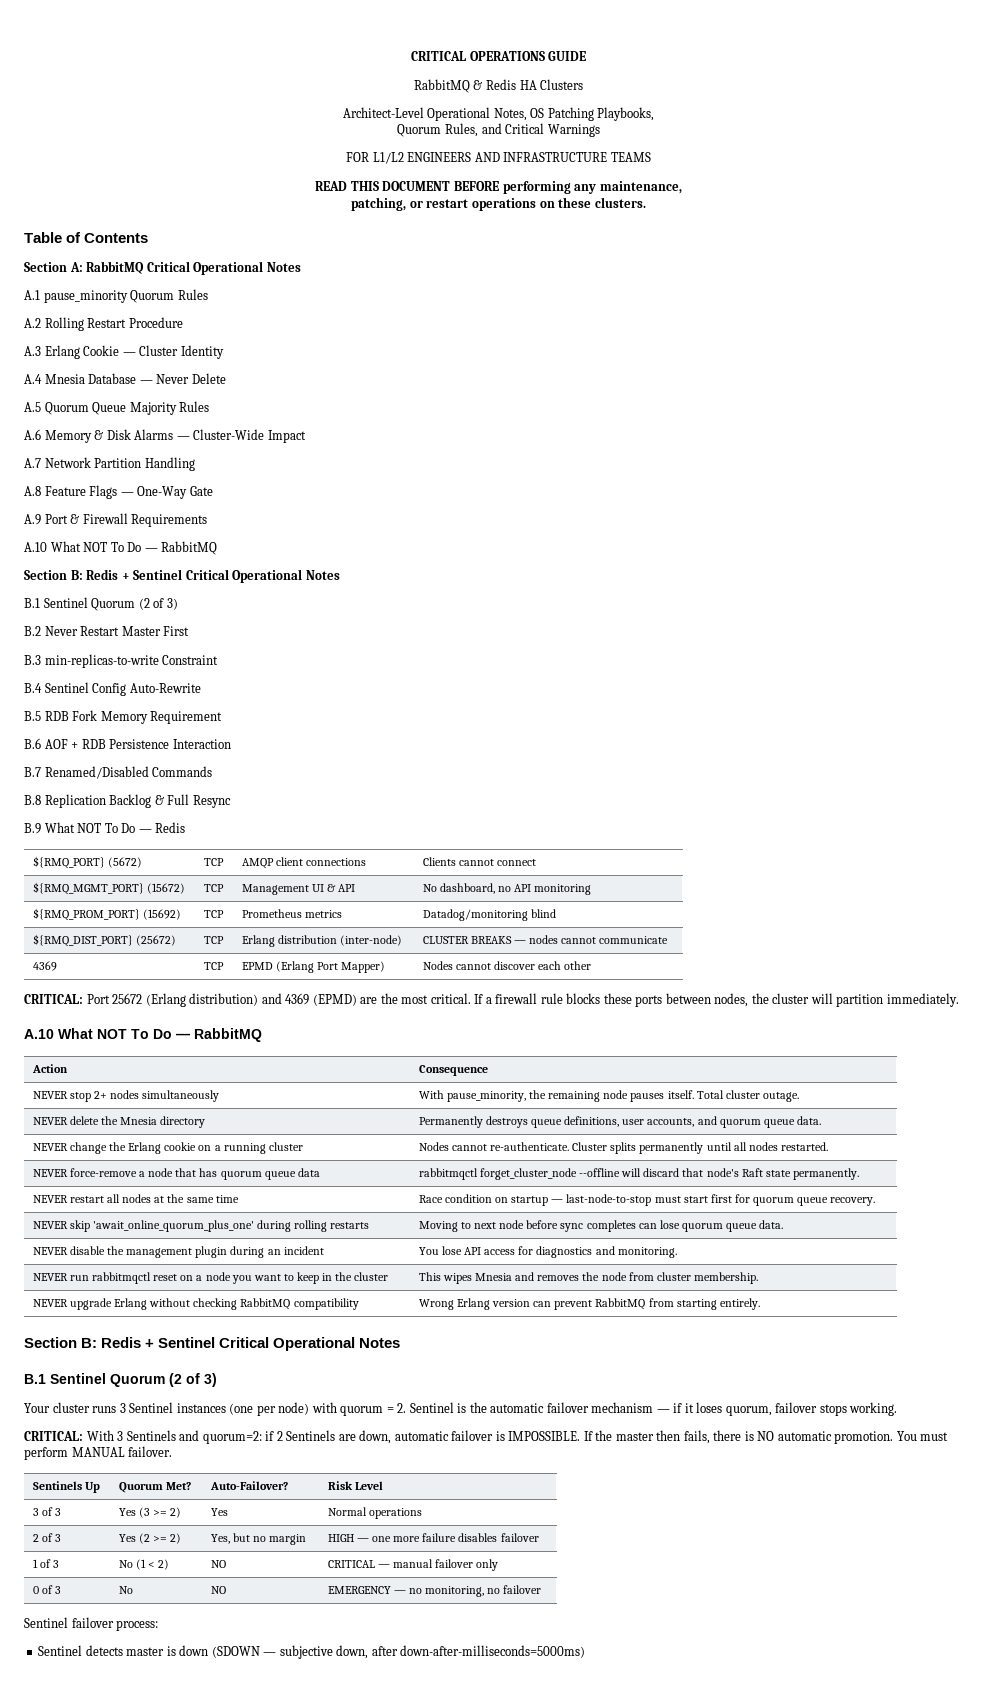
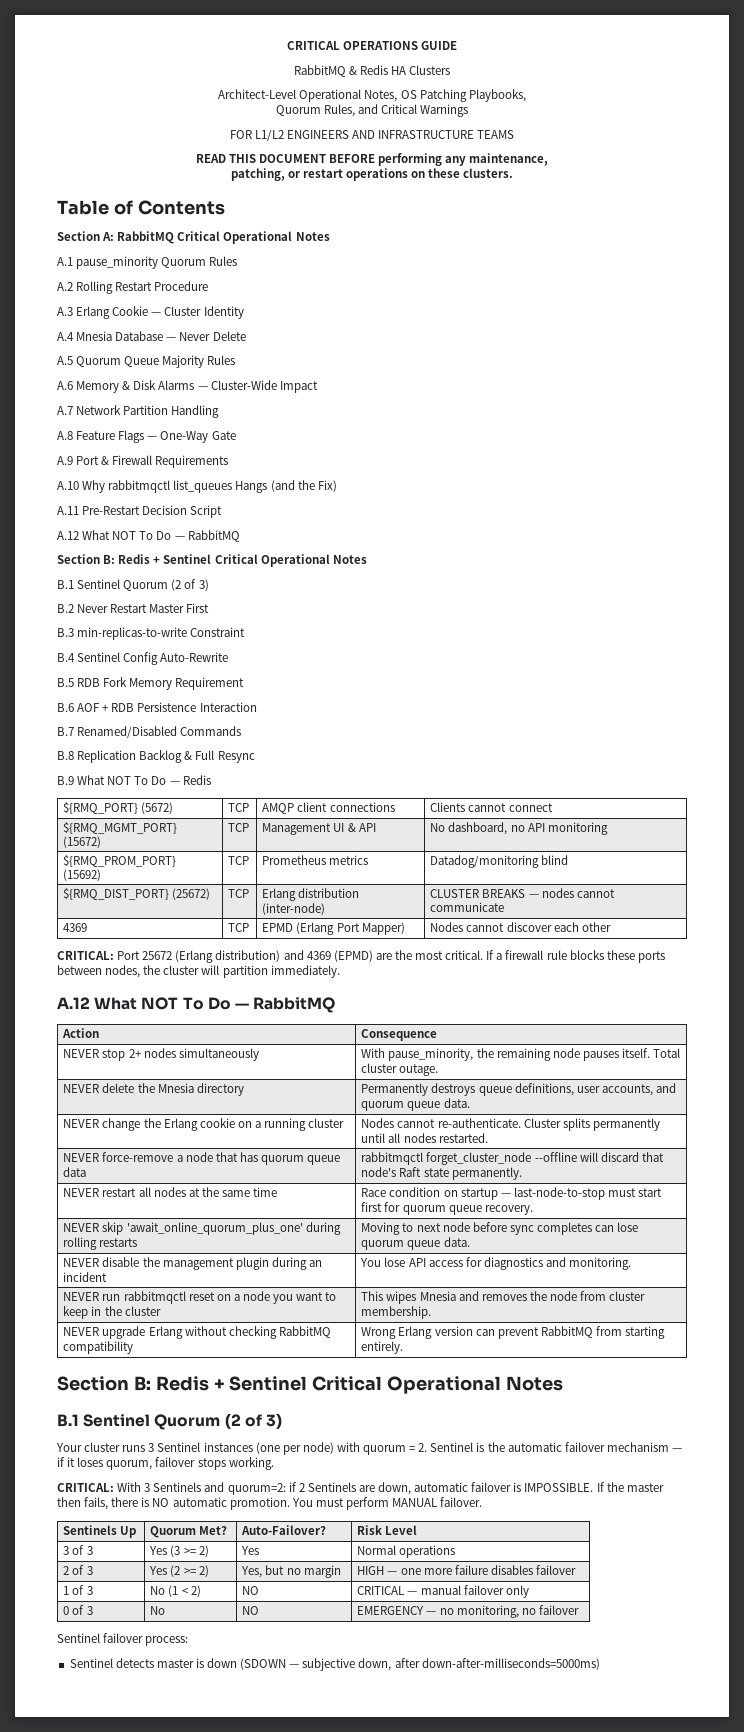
(47, 547) none -> [82,480,337,493] [57,505,223,518] [57,531,79,540] Why rabbitmqctl list_queues Hangs (and the Fix) // A.11 Pre-Restart Decision Script // A.12
[24,1029,54,1039] A.10 -> [57,997,90,1009] A.12

